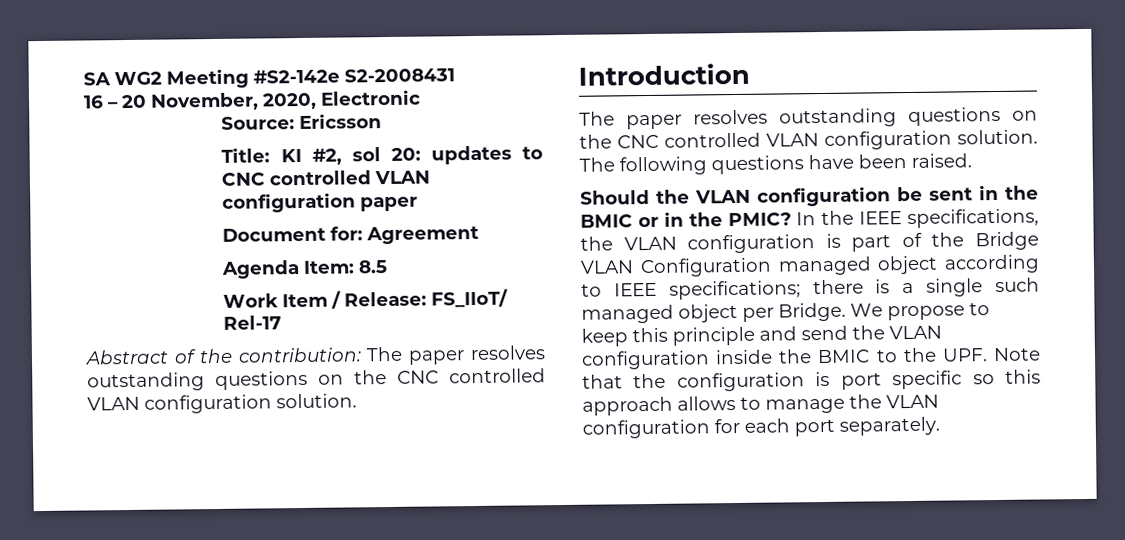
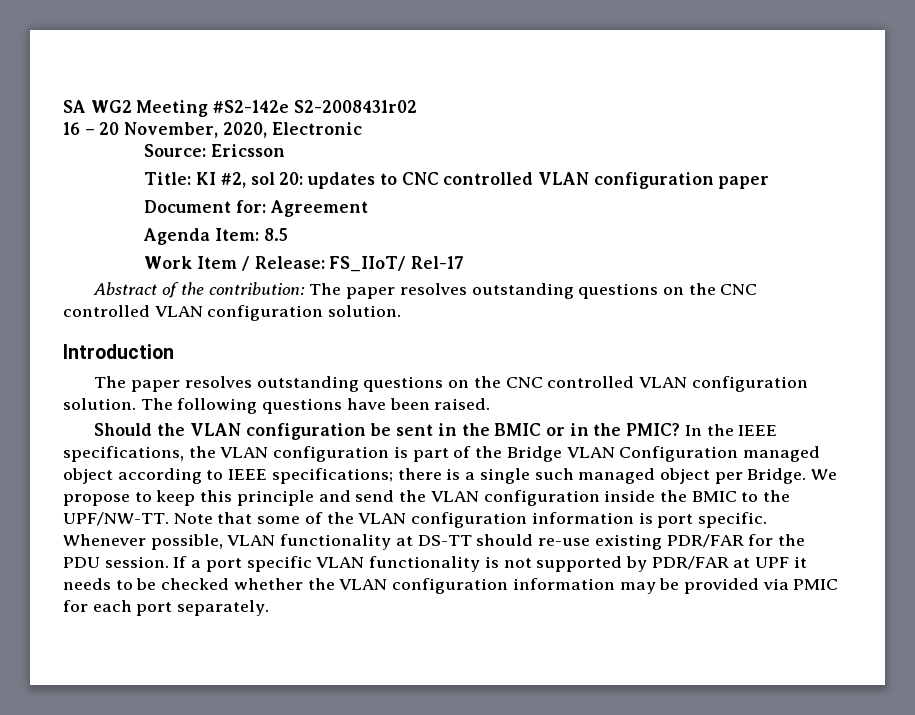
[344,68,455,83] S2-2008431 -> [293,100,417,113] S2-2008431r02
[941,348,988,362] UPF. -> [63,512,169,526] UPF/NW-TT.
[633,369,1041,392] [582,394,939,416] [582,419,710,439] the configuration is port specific so this approach allows to manage the VLAN configuration -> [257,512,767,528] [63,534,805,550] [63,556,807,572] [63,578,839,594] some of the VLAN configuration information is port specific. Whenever possible, VLAN functionality at DS-TT should re-use existing PDR/FAR for the PDU session. If a port specific VLAN functionality is not supported by PDR/FAR at UPF it needs to be checked whether the VLAN configuration information may be provided via PMIC

